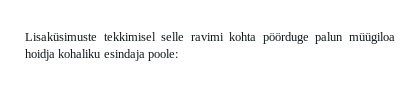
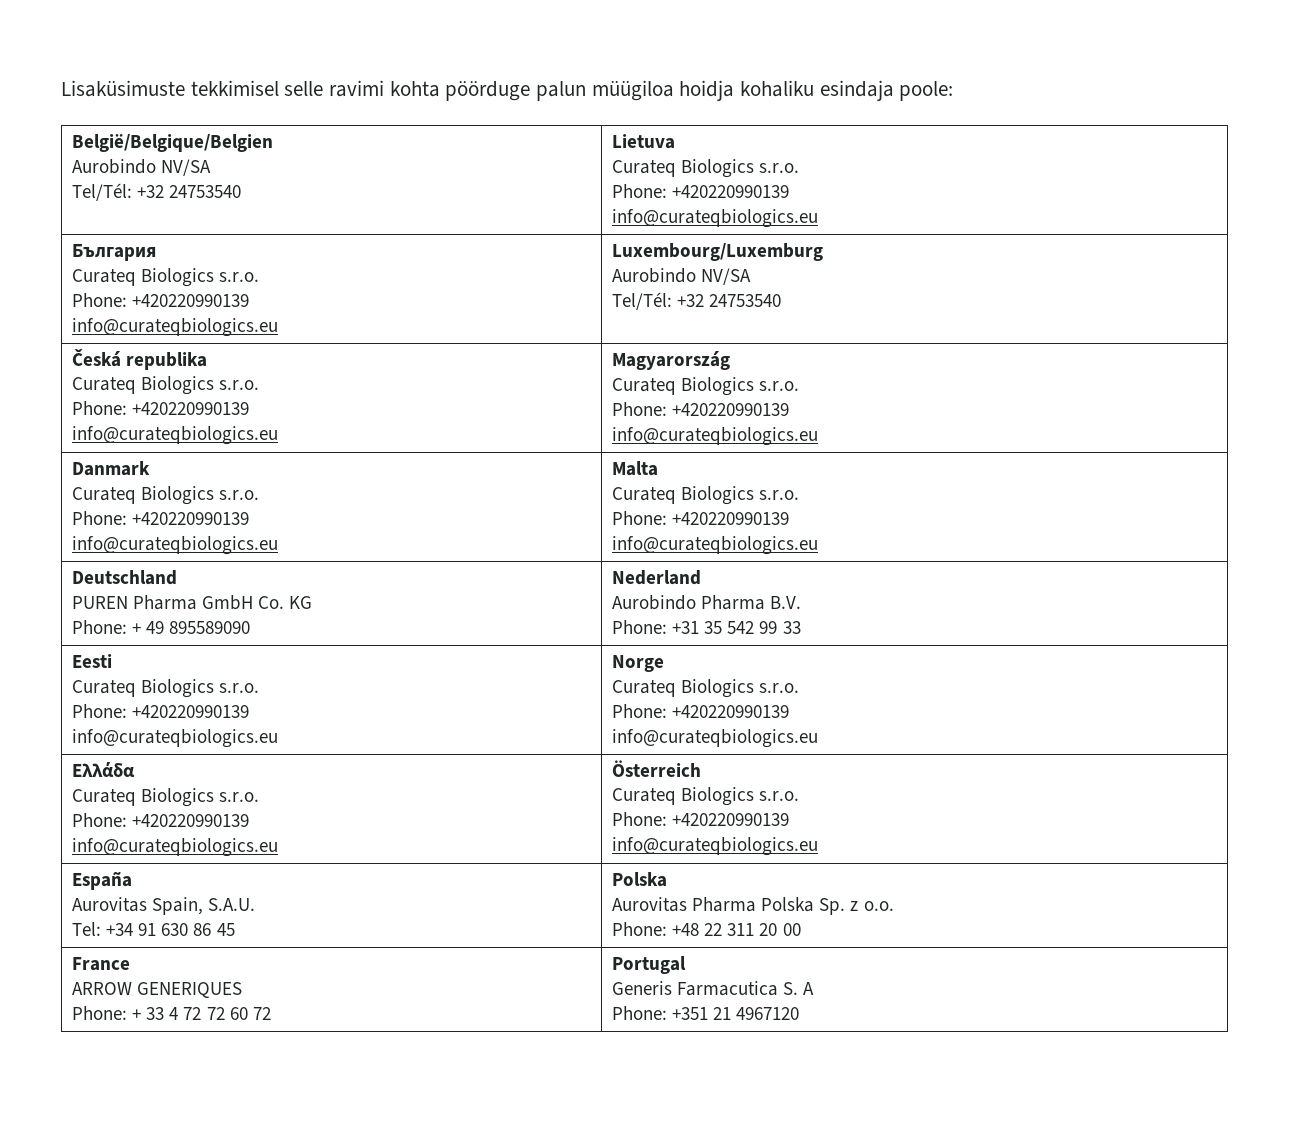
(179, 55) none -> [71,134,273,152] [71,159,212,176] [71,183,242,201] [611,134,675,149] [611,159,800,178] [611,184,790,198] [611,209,818,228] [71,244,156,261] [71,268,260,287] [71,293,250,307] [71,318,278,337] [611,243,823,261] [611,268,752,285] [611,292,782,310] [71,349,208,370] [71,376,260,395] [71,401,250,415] [71,426,278,445] [611,351,730,370] [611,377,800,396] [611,402,790,416] [611,427,818,446] [71,461,150,476] [71,486,260,505] [71,511,250,525] [71,536,278,555] [611,461,658,476] [611,486,800,505] [611,511,790,525] [611,536,818,555] [71,570,177,585] [71,595,313,610] [71,620,251,634] [611,570,701,585] [611,595,802,610] [611,620,801,634] [71,654,112,668] [71,679,260,698] [71,704,250,718] [71,729,278,748] [611,655,664,672] [611,679,800,698] [611,704,790,718] [611,729,818,748] [71,762,135,777] [71,788,260,807] [71,813,250,827] [71,838,278,857] [611,760,701,777] [611,787,800,806] [611,812,790,826] [611,837,818,856] [71,871,132,890] [71,897,256,915] [71,922,235,936] [611,872,667,887] [611,897,894,915] [611,922,801,936] [71,957,130,971] [71,982,243,998] [71,1006,271,1020] [611,956,686,974] [611,981,815,996] [611,1006,800,1020] // België/Belgique/Belgien // Aurobindo NV/SA // Tel/Tél: +32 24753540 | Lietuva // Curateq Biologics s.r.o. // Phone: +420220990139 // info@curateqbiologics.eu // България // Curateq Biologics s.r.o. // Phone: +420220990139 // info@curateqbiologics.eu | Luxembourg/Luxemburg // Aurobindo NV/SA // Tel/Tél: +32 24753540 // Česká republika // Curateq Biologics s.r.o. // Phone: +420220990139 // info@curateqbiologics.eu | Magyarország // Curateq Biologics s.r.o. // Phone: +420220990139 // info@curateqbiologics.eu // Danmark // Curateq Biologics s.r.o. // Phone: +420220990139 // info@curateqbiologics.eu | Malta // Curateq Biologics s.r.o. // Phone: +420220990139 // info@curateqbiologics.eu // Deutschland // PUREN Pharma GmbH Co. KG // Phone: + 49 895589090 | Nederland // Aurobindo Pharma B.V. // Phone: +31 35 542 99 33 // Eesti // Curateq Biologics s.r.o. // Phone: +420220990139 // info@curateqbiologics.eu | Norge // Curateq Biologics s.r.o. // Phone: +420220990139 // info@curateqbiologics.eu // Ελλάδα // Curateq Biologics s.r.o. // Phone: +420220990139 // info@curateqbiologics.eu | Österreich // Curateq Biologics s.r.o. // Phone: +420220990139 // info@curateqbiologics.eu // España // Aurovitas Spain, S.A.U. // Tel: +34 91 630 86 45 | Polska // Aurovitas Pharma Polska Sp. z o.o. // Phone: +48 22 311 20 00 // France // ARROW GENERIQUES // Phone: + 33 4 72 72 60 72 | Portugal // Generis Farmacutica S. A // Phone: +351 21 4967120

